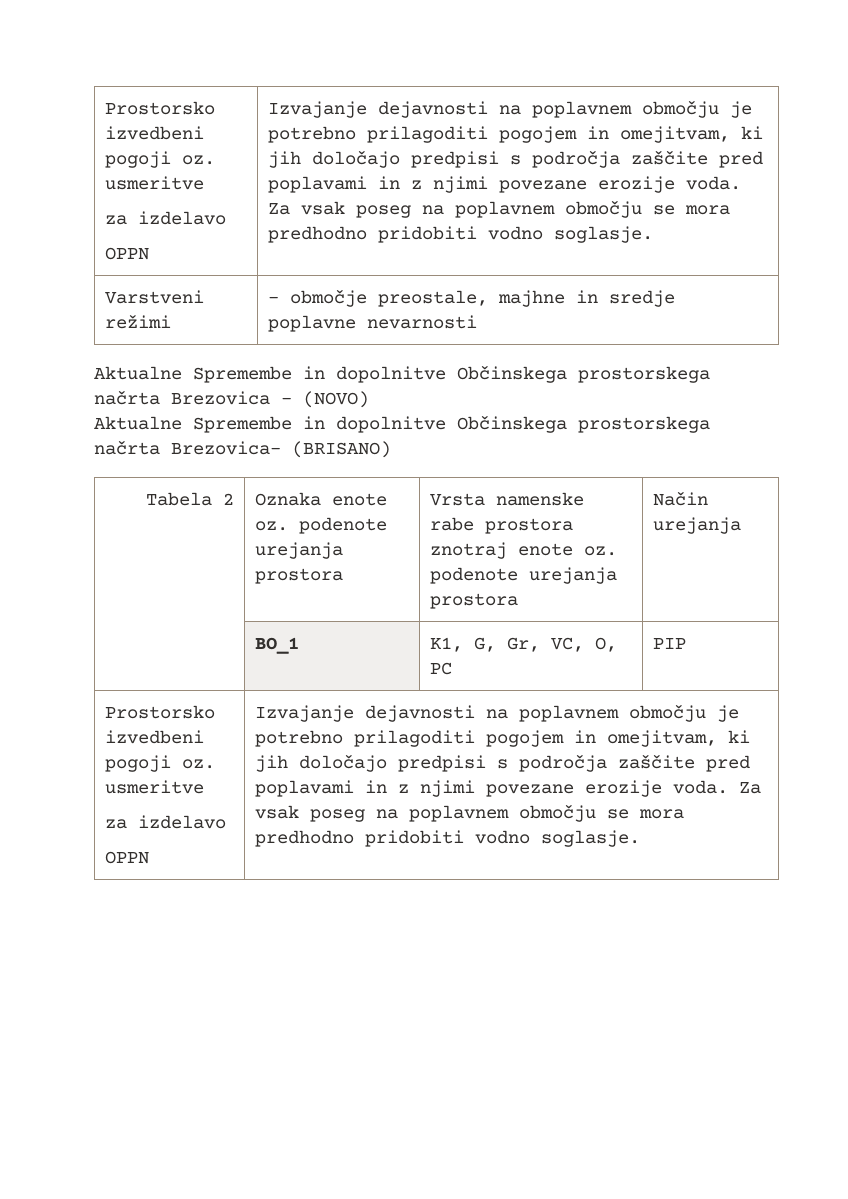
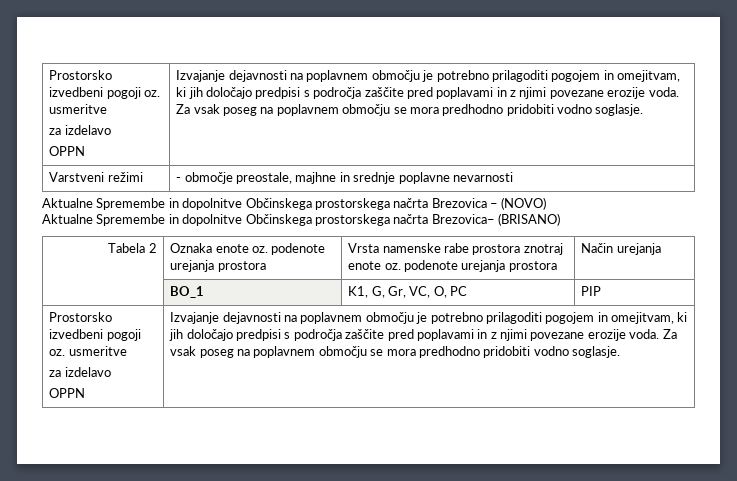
[608,290,675,307] sredje -> [353,172,396,184] srednje

